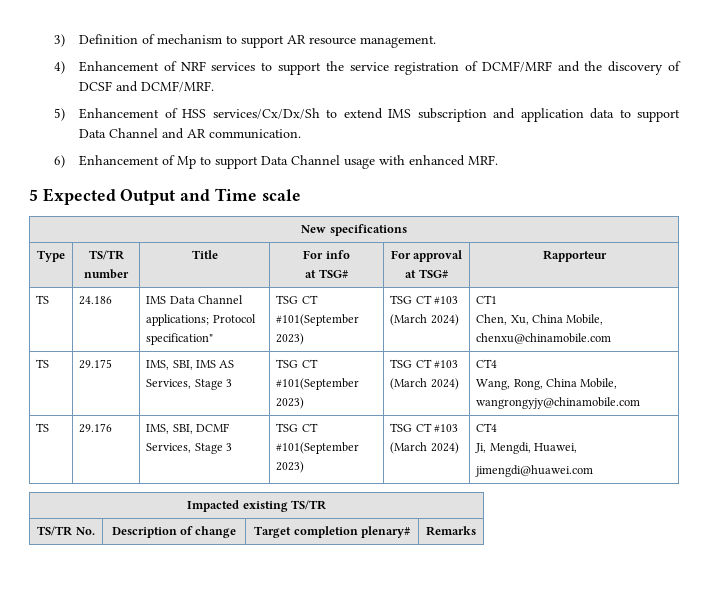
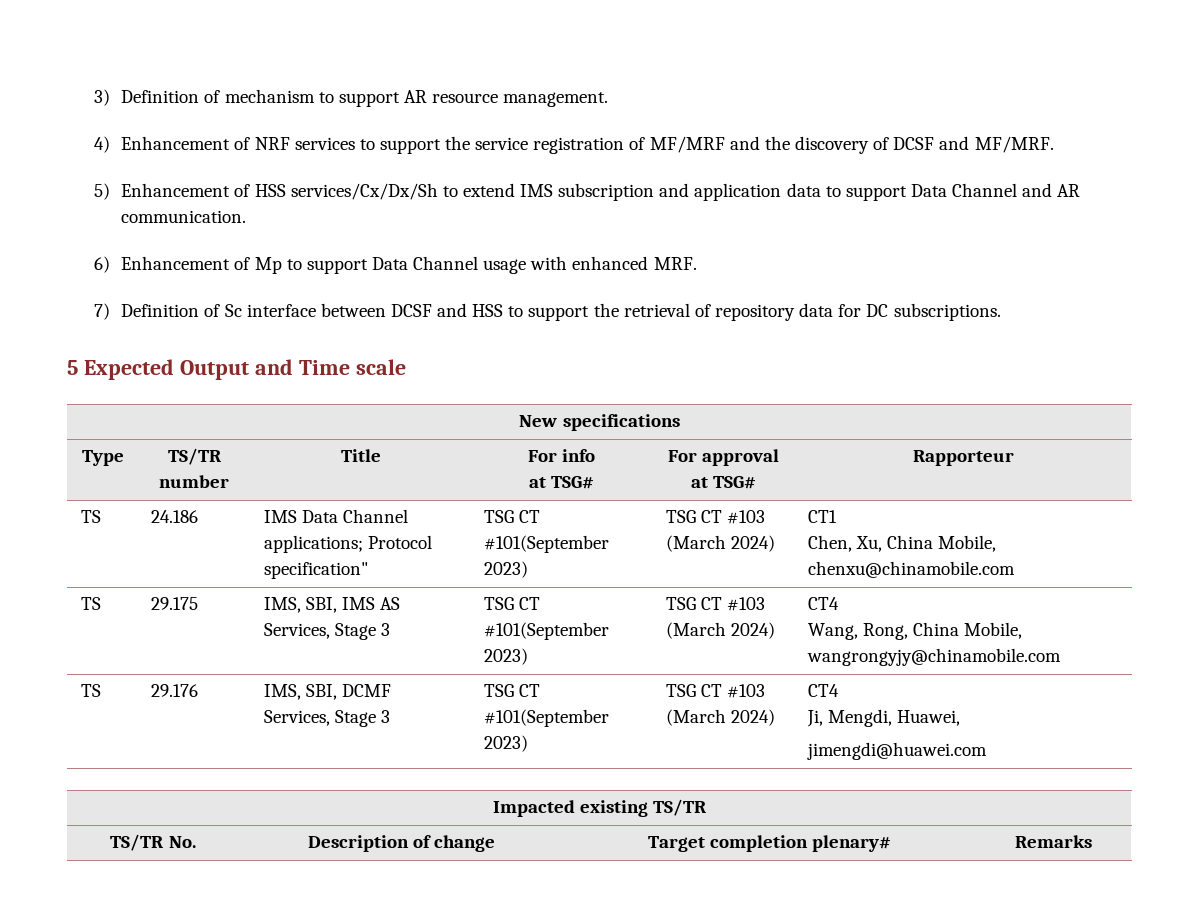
[481,61,552,72] DCMF/MRF -> [649,136,725,153] MF/MRF
[141,81,215,92] DCMF/MRF. -> [974,136,1054,153] MF/MRF.
(499, 160) none -> [94,303,1001,321] // 7) Definition of Sc interface between DCSF and HSS to support the retrieval of repository data for DC subscriptions.

